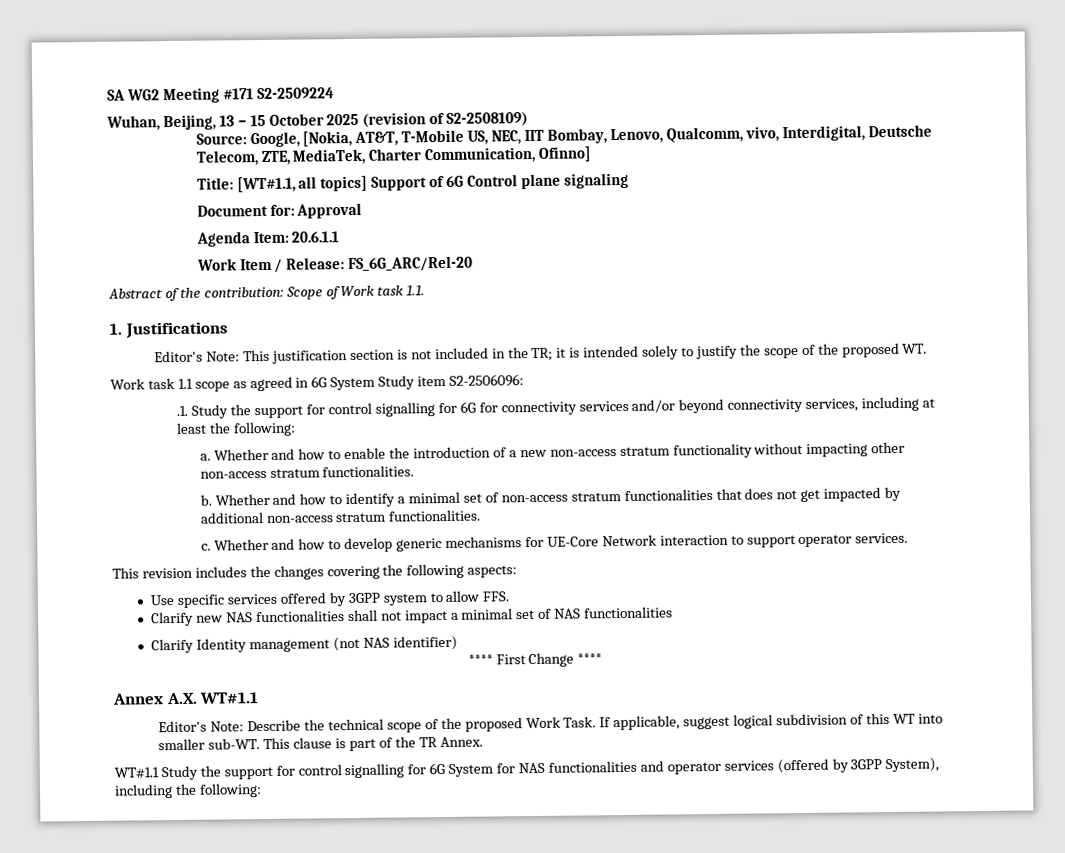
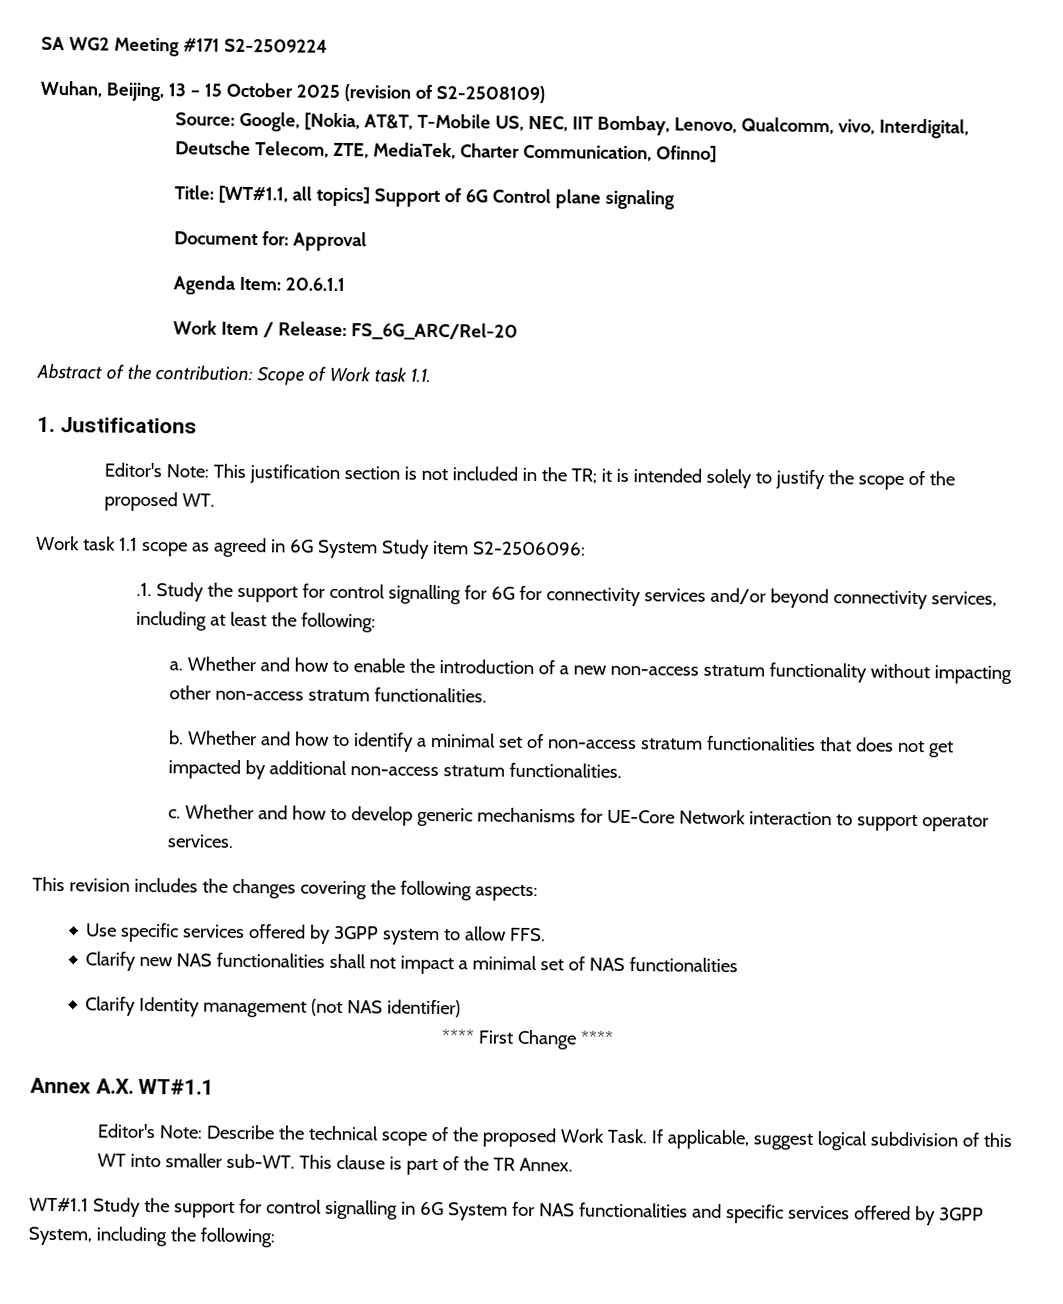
[407,764,427,775] for -> [400,1201,416,1215] in
[666,757,940,775] operator services (offered by 3GPP System), -> [725,1204,984,1226] [28,1226,92,1246] specific services offered by 3GPP System,

